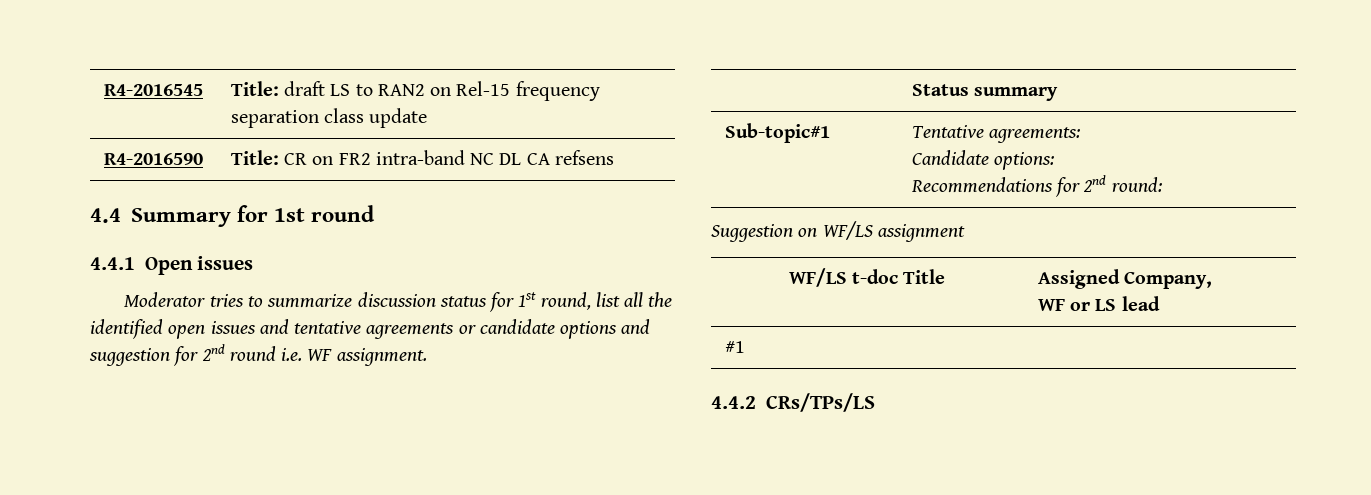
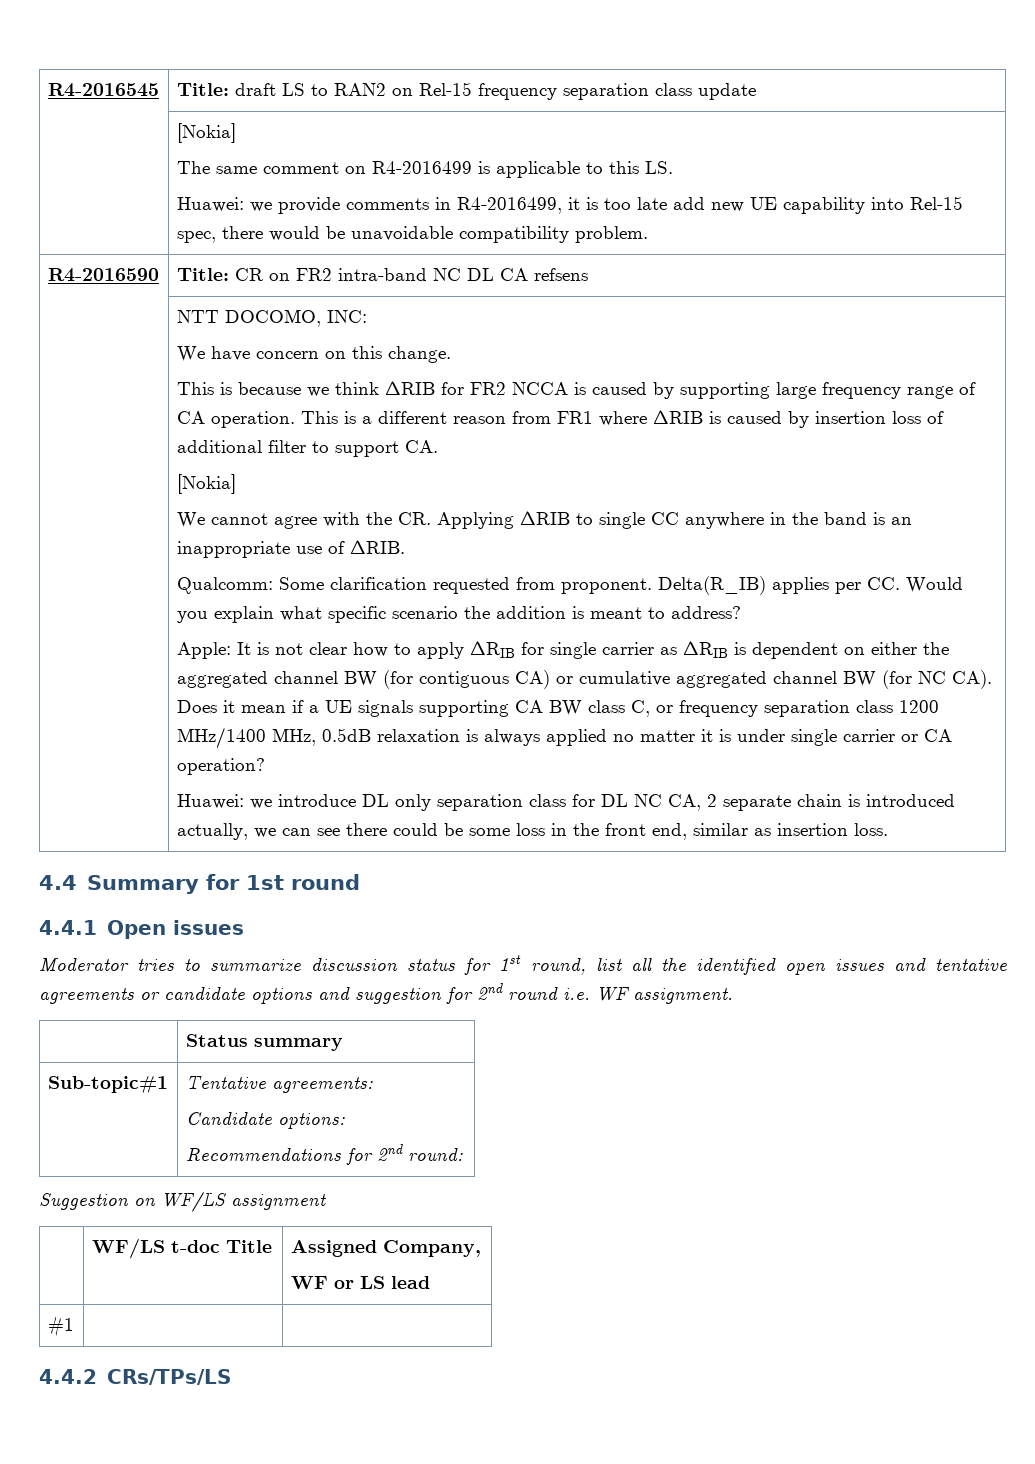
(428, 118) none -> [176,123,236,143] [176,161,673,178] [176,196,963,214] [176,226,648,243] // | [Nokia] // The same comment on R4-2016499 is applicable to this LS. // Huawei: we provide comments in R4-2016499, it is too late add new UE capability into Rel-15 spec, there would be unavoidable compatibility problem.
(615, 157) none -> [176,309,367,327] [176,346,451,363] [176,380,976,399] [176,409,944,428] [176,440,438,457] [176,474,236,494] [176,510,912,529] [176,539,405,558] [176,576,963,595] [176,606,741,623] [176,640,949,659] [176,670,992,689] [176,700,939,717] [176,727,952,749] [176,758,265,775] [176,794,955,811] [176,823,888,840] // | NTT DOCOMO, INC: // We have concern on this change. // This is because we think ΔRIB for FR2 NCCA is caused by supporting large frequency range of CA operation. This is a different reason from FR1 where ΔRIB is caused by insertion loss of additional filter to support CA. // [Nokia] // We cannot agree with the CR. Applying ΔRIB to single CC anywhere in the band is an inappropriate use of ΔRIB. // Qualcomm: Some clarification requested from proponent. Delta(R_IB) applies per CC. Would you explain what specific scenario the addition is meant to address? // Apple: It is not clear how to apply ΔRIB for single carrier as ΔRIB is dependent on either the aggregated channel BW (for contiguous CA) or cumulative aggregated channel BW (for NC CA). Does it mean if a UE signals supporting CA BW class C, or frequency separation class 1200 MHz/1400 MHz, 0.5dB relaxation is always applied no matter it is under single carrier or CA operation? // Huawei: we introduce DL only separation class for DL NC CA, 2 separate chain is introduced actually, we can see there could be some loss in the front end, similar as insertion loss.

